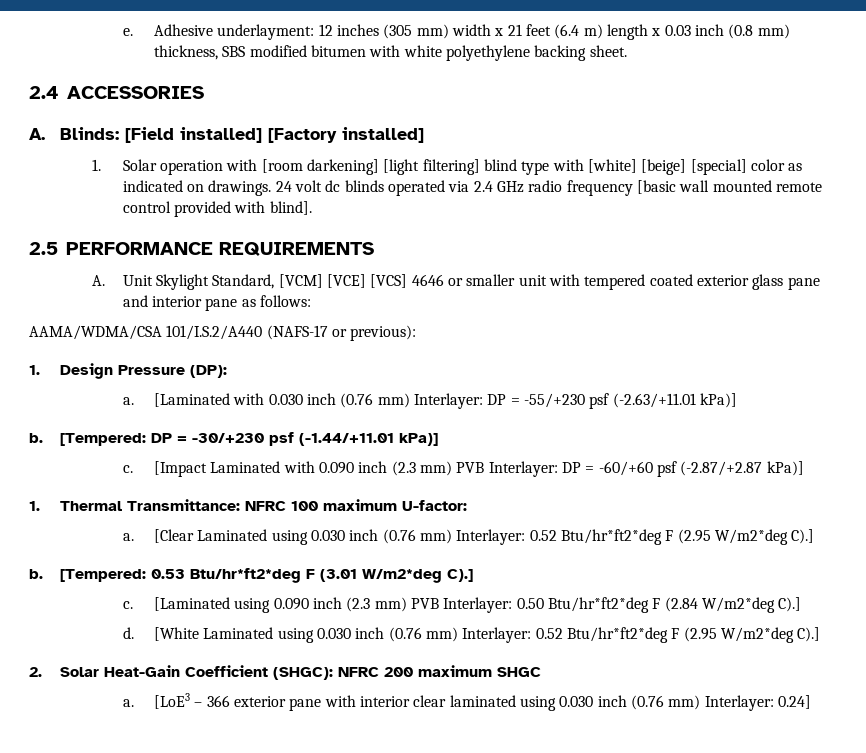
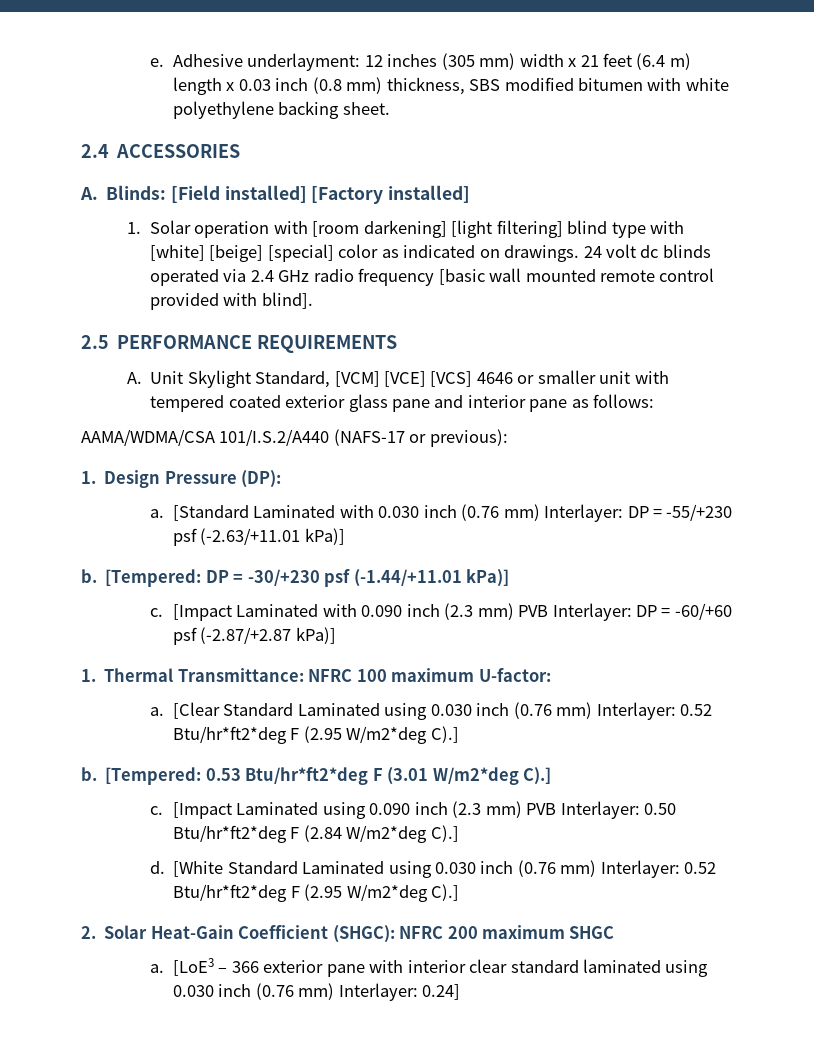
[154,393,231,407] [Laminated -> [172,505,336,521] [Standard Laminated
(195, 536) none -> [223,703,294,716] Standard
[154,597,231,611] [Laminated -> [172,802,319,819] [Impact Laminated
(200, 634) none -> [227,861,298,874] Standard
(447, 701) none -> [510,960,579,973] standard

